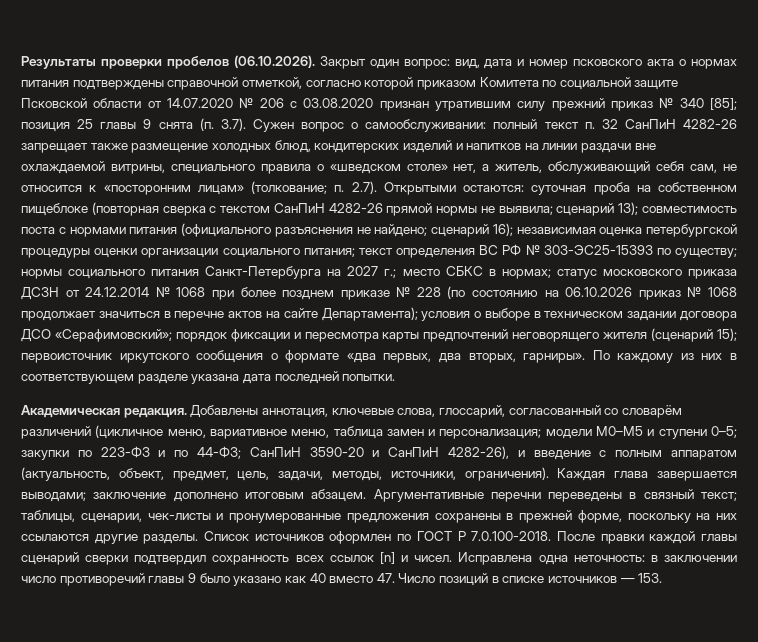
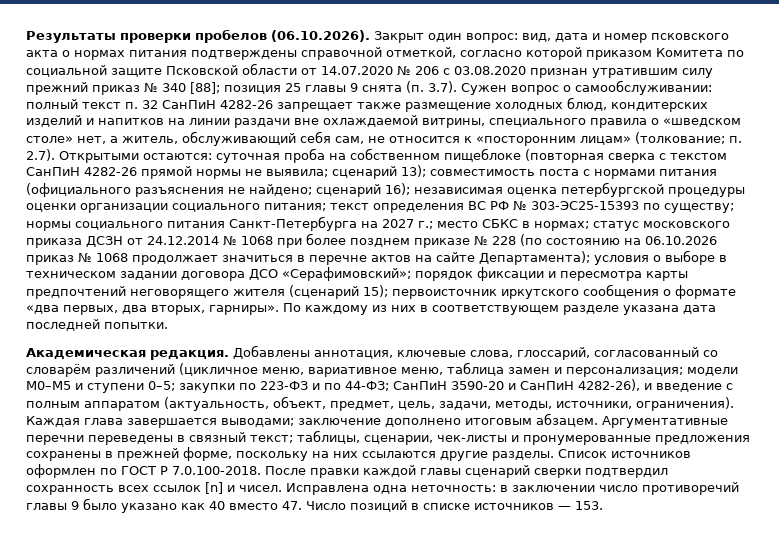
[710,98,738,110] [85]; -> [190,82,220,94] [88];

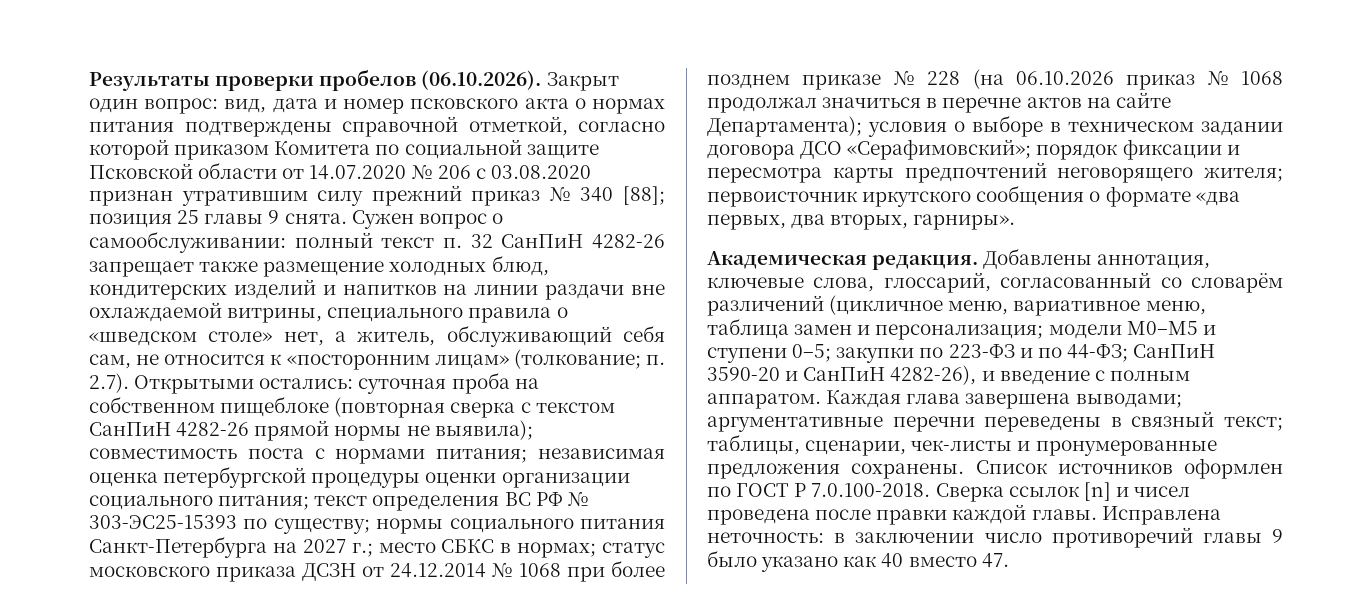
[362,81,457,93] снята (п. 3.7). -> [284,213,347,224] снята.
[143,153,212,160] остаются: -> [259,378,354,389] остались:
[266,165,426,179] выявила; сценарий 13); -> [434,420,533,440] выявила);
[659,169,717,176] [26,183,410,197] питания (официального разъяснения не найдено; сценарий 16); -> [436,448,528,463] питания;
[520,234,641,246] (по состоянию на -> [972,69,1004,89] (на
[132,255,218,265] продолжает -> [707,97,817,113] продолжал
[233,285,388,299] жителя (сценарий 15); -> [1204,167,1283,182] жителя;
[283,303,716,315] [26,319,168,331] По каждому из них в соответствующем разделе указана дата последней попытки. -> (1016, 222) none
[84,396,734,411] [26,413,728,428] аппаратом (актуальность, объект, предмет, цель, задачи, методы, источники, ограничения). Каждая глава завершается выводами; заключение дополнено итоговым абзацем. Аргументативные -> [707,390,1182,409] [707,416,883,432] аппаратом. Каждая глава завершена выводами; аргументативные
[26,447,554,461] сохранены в прежней форме, поскольку на них ссылаются другие разделы. -> [851,463,965,479] сохранены.
[265,465,668,478] [26,482,407,495] После правки каждой главы сценарий сверки подтвердил сохранность всех ссылок [n] и чисел. Исправлена одна -> [935,482,1191,502] [707,504,1221,525] Сверка ссылок [n] и чисел проведена после правки каждой главы. Исправлена
[306,500,603,512] Число позиций в списке источников — 153. -> (1009, 560) none

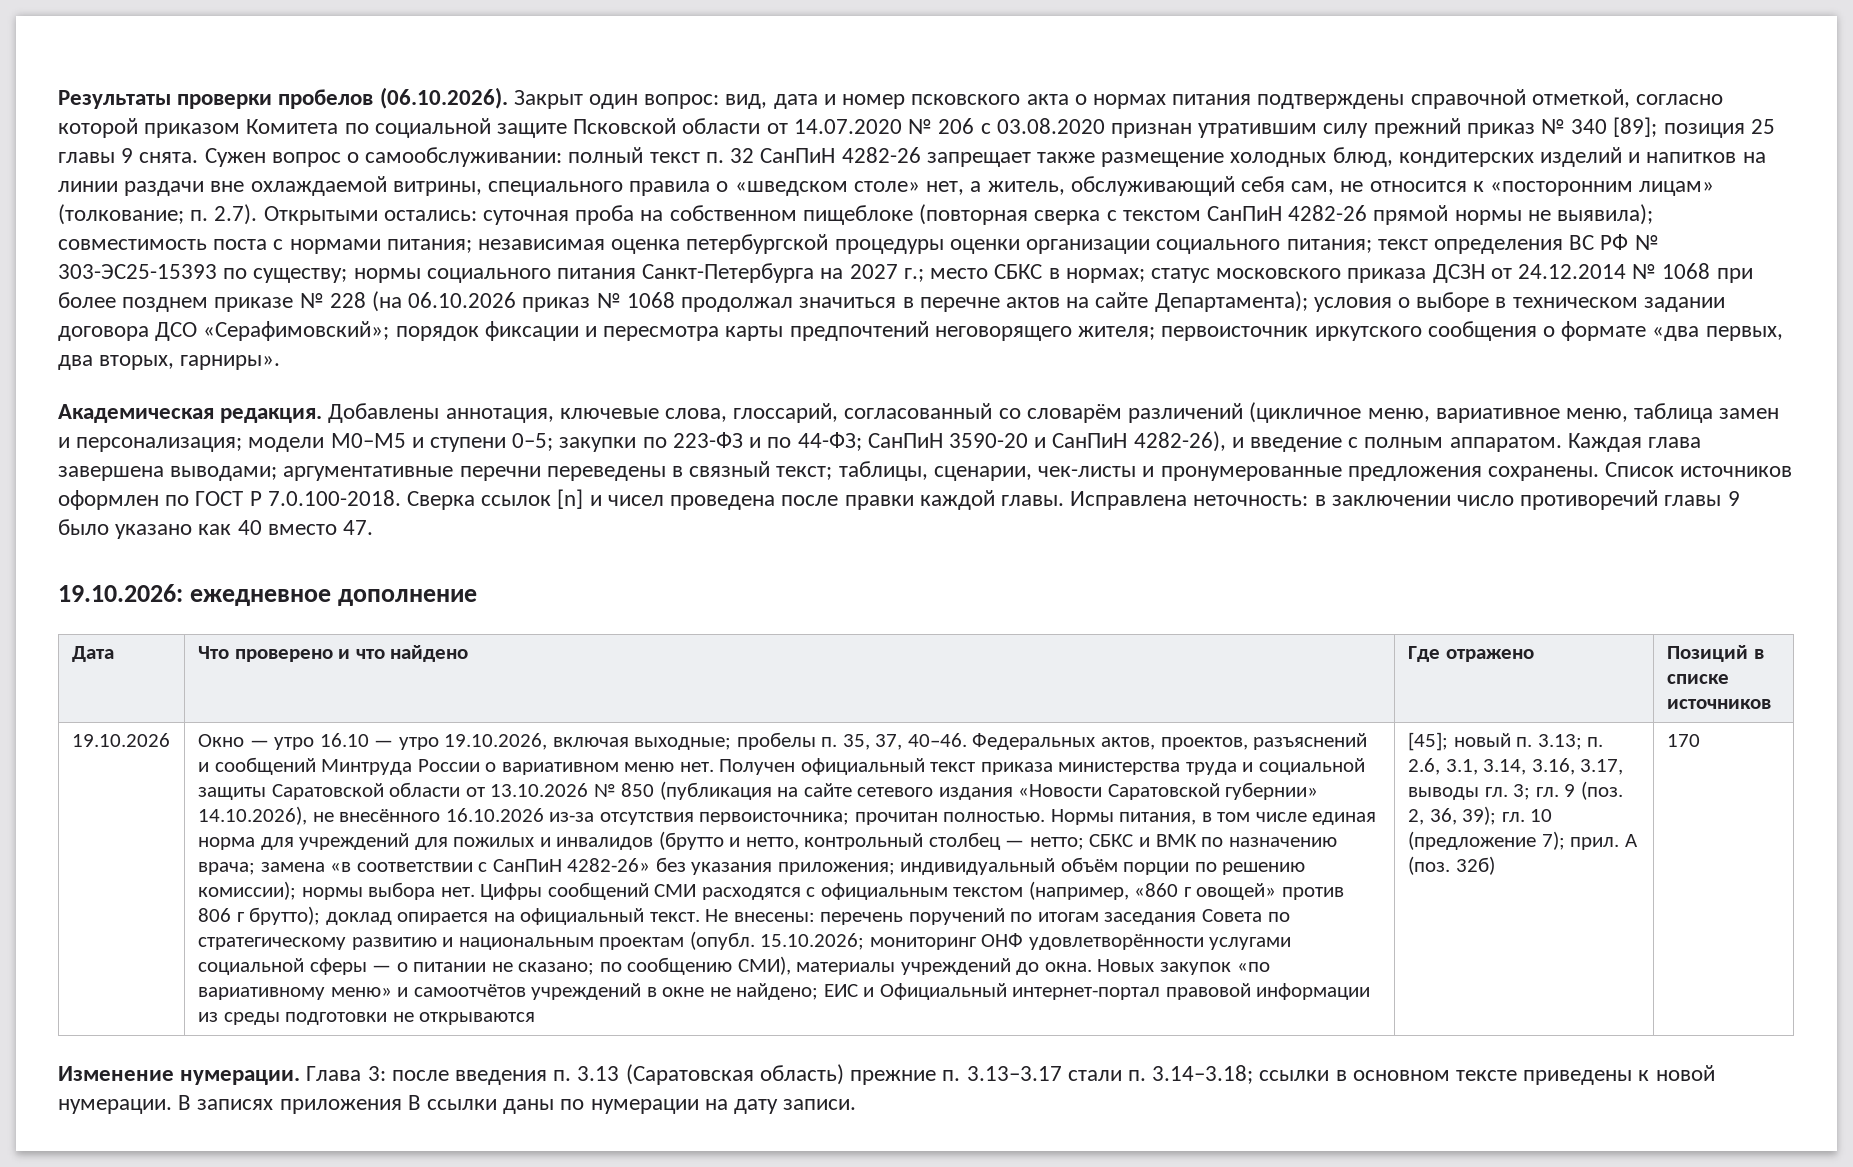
[622,186,665,205] [88]; -> [1613,117,1658,137] [89];
(1009, 560) none -> [58,584,477,606] [71,646,114,662] [197,645,469,662] [1407,646,1534,662] [1666,645,1764,662] [1666,674,1729,684] [1666,699,1771,709] [71,733,170,747] [197,732,1368,750] [197,757,1365,775] [197,781,1319,800] [197,806,1377,825] [197,831,1337,850] [197,857,1306,875] [197,881,1344,900] [197,906,1290,925] [197,931,1292,950] [197,956,1270,975] [197,983,1371,1000] [197,1012,536,1025] [1407,732,1604,751] [1407,758,1624,775] [1407,781,1623,800] [1407,806,1553,825] [1407,831,1638,850] [1407,856,1495,875] [1666,734,1700,747] [58,1064,1715,1085] [58,1095,857,1114] // 19.10.2026: ежедневное дополнение // Дата | Что проверено и что найдено | Где отражено | Позиций в списке источников // 19.10.2026 | Окно — утро 16.10 — утро 19.10.2026, включая выходные; пробелы п. 35, 37, 40–46. Федеральных актов, проектов, разъяснений и сообщений Минтруда России о вариативном меню нет. Получен официальный текст приказа министерства труда и социальной защиты Саратовской области от 13.10.2026 № 850 (публикация на сайте сетевого издания «Новости Саратовской губернии» 14.10.2026), не внесённого 16.10.2026 из-за отсутствия первоисточника; прочитан полностью. Нормы питания, в том числе единая норма для учреждений для пожилых и инвалидов (брутто и нетто, контрольный столбец — нетто; СБКС и ВМК по назначению врача; замена «в соответствии с СанПиН 4282-26» без указания приложения; индивидуальный объём порции по решению комиссии); нормы выбора нет. Цифры сообщений СМИ расходятся с официальным текстом (например, «860 г овощей» против 806 г брутто); доклад опирается на официальный текст. Не внесены: перечень поручений по итогам заседания Совета по стратегическому развитию и национальным проектам (опубл. 15.10.2026; мониторинг ОНФ удовлетворённости услугами социальной сферы — о питании не сказано; по сообщению СМИ), материалы учреждений до окна. Новых закупок «по вариативному меню» и самоотчётов учреждений в окне не найдено; ЕИС и Официальный интернет-портал правовой информации из среды подготовки не открываются | [45]; новый п. 3.13; п. 2.6, 3.1, 3.14, 3.16, 3.17, выводы гл. 3; гл. 9 (поз. 2, 36, 39); гл. 10 (предложение 7); прил. А (поз. 32б) | 170 // Изменение нумерации. Глава 3: после введения п. 3.13 (Саратовская область) прежние п. 3.13–3.17 стали п. 3.14–3.18; ссылки в основном тексте приведены к новой нумерации. В записях приложения В ссылки даны по нумерации на дату записи.

